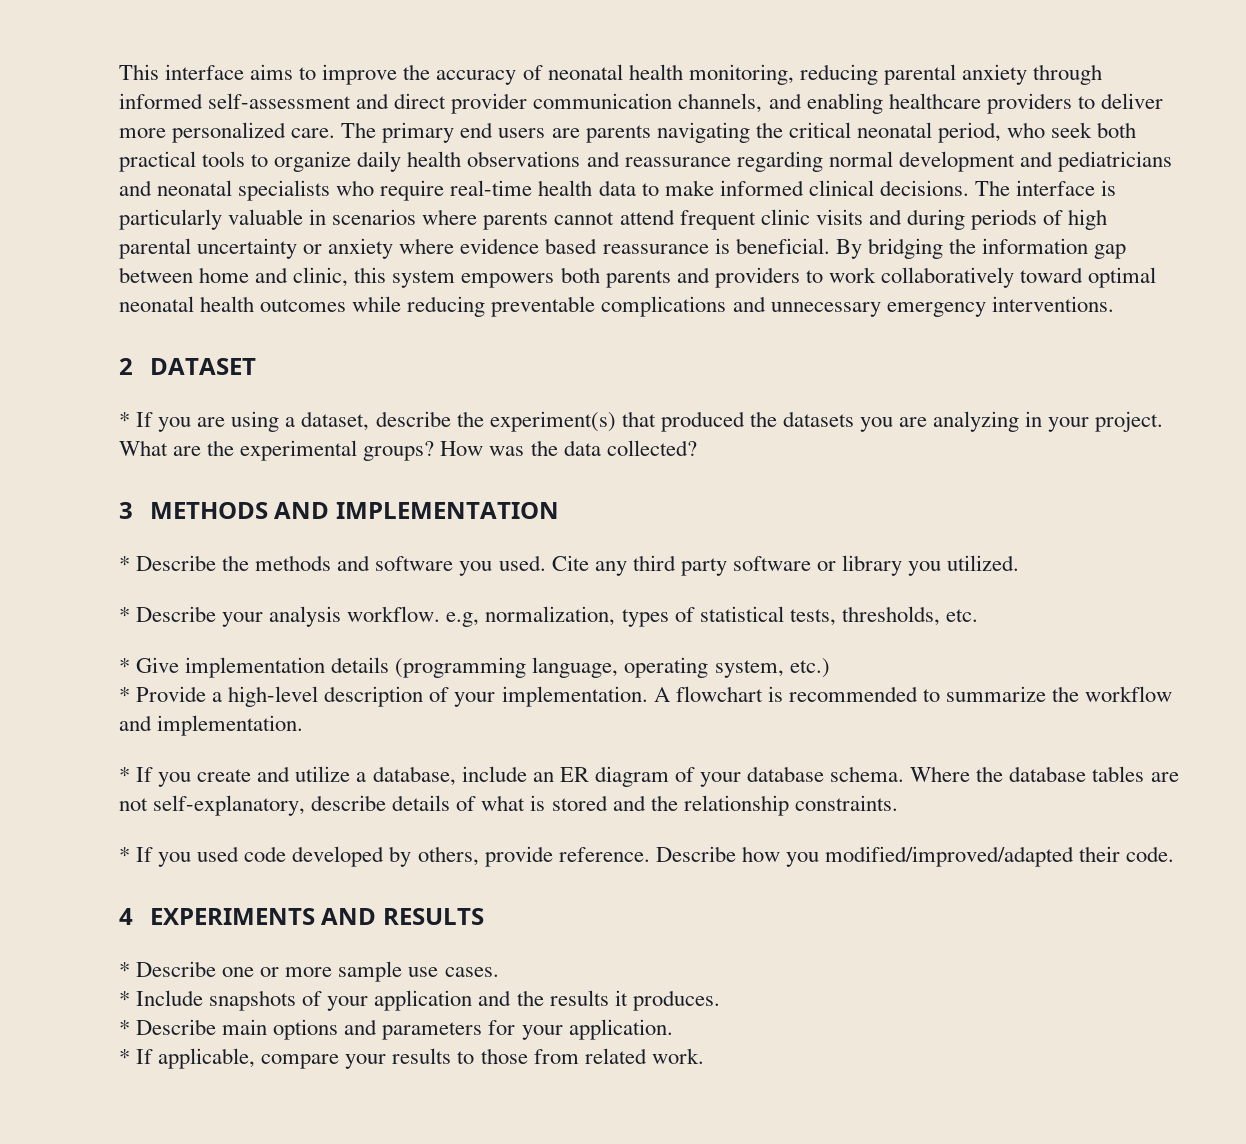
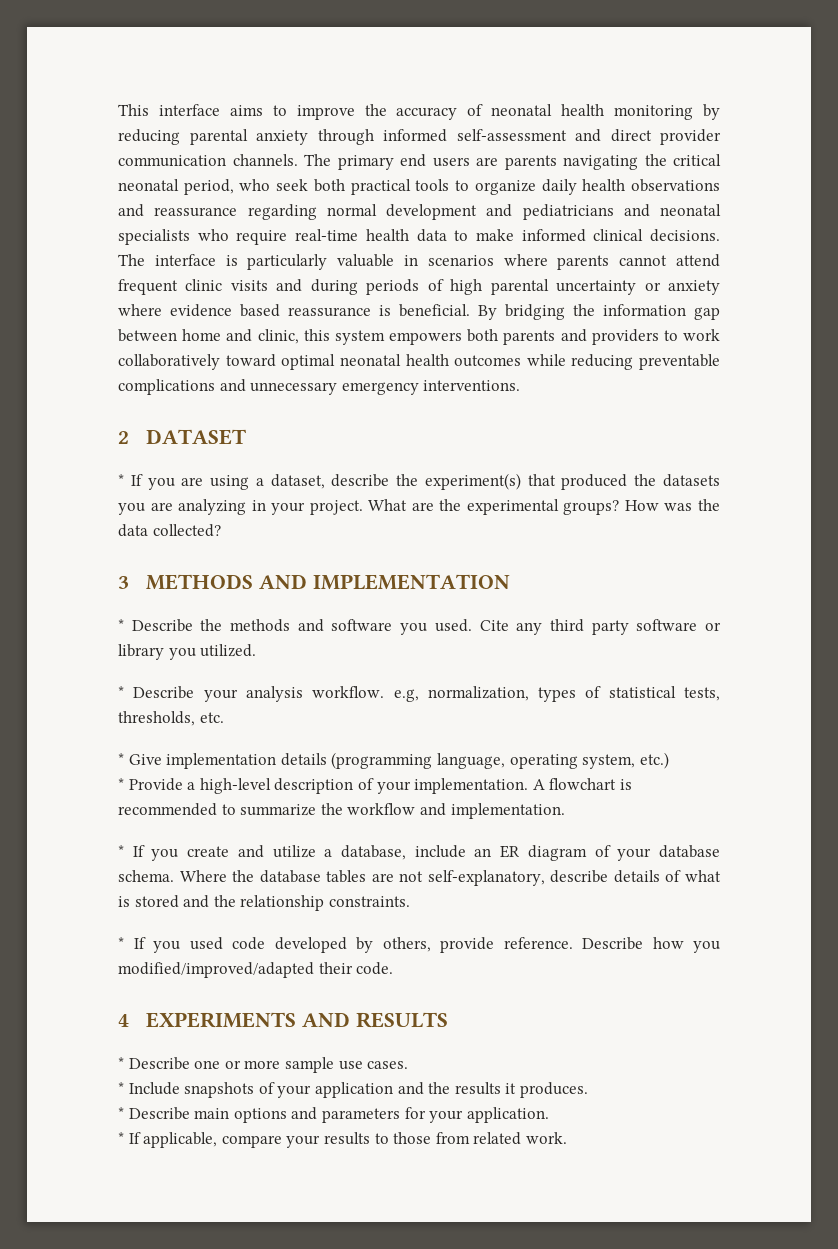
[688,64,794,85] monitoring, -> [614,104,721,120] monitoring by
[678,93,1163,114] [119,122,336,143] channels, and enabling healthcare providers to deliver more personalized care. -> [232,154,298,166] channels.

